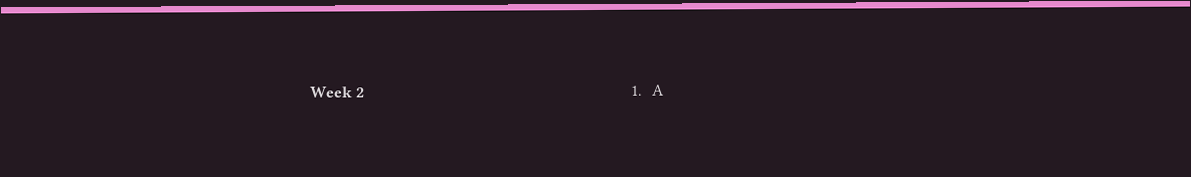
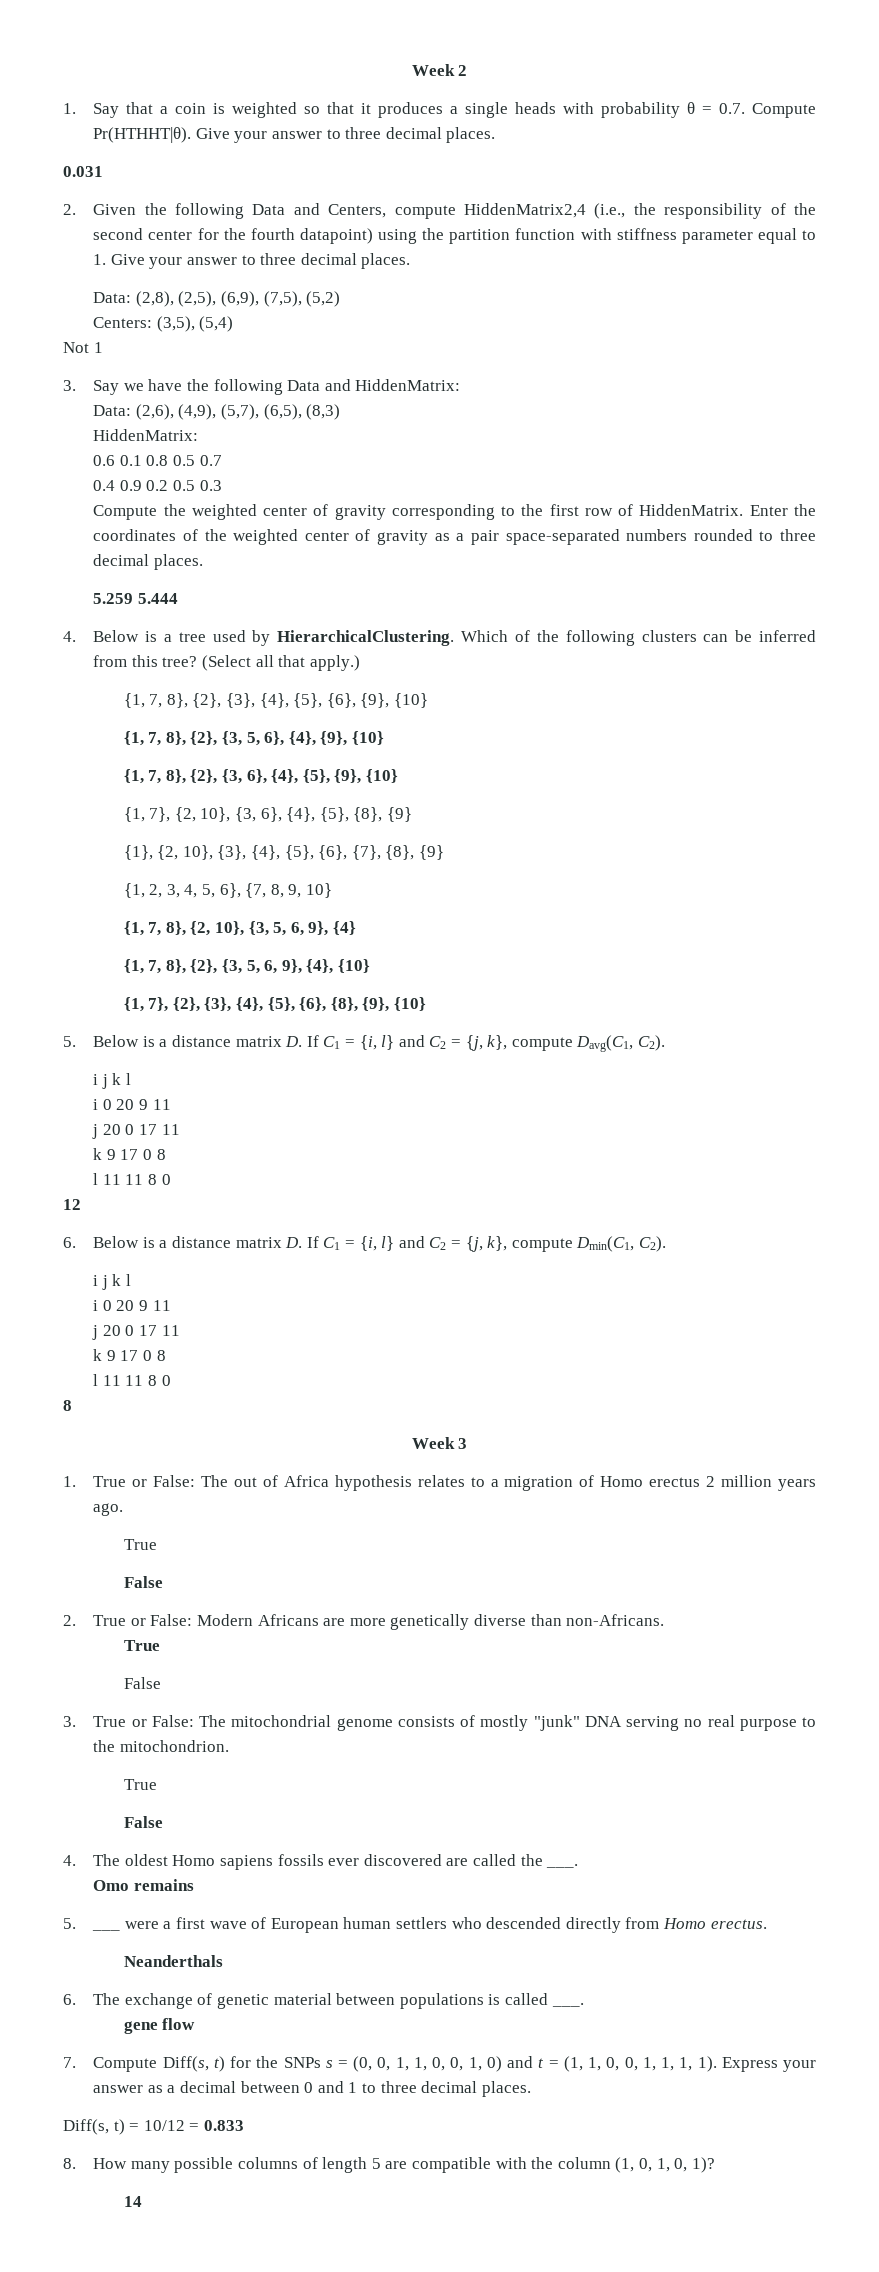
[651,84,666,96] A -> [93,102,816,118] [93,127,496,143] [63,166,103,177] [63,203,816,219] [93,228,817,244] [93,253,411,269] [93,291,341,307] [93,316,234,332] [63,342,103,353] [63,379,461,395] [93,404,341,420] [93,429,199,441] [93,455,222,466] [93,480,222,491] [93,504,816,520] [93,529,816,545] [93,554,203,570] [93,593,178,604] [63,630,816,646] [93,655,360,671] [123,693,428,708] [123,731,384,746] [123,769,398,784] [123,807,412,822] [123,845,444,860] [123,883,332,898] [123,921,356,936] [123,959,370,974] [123,997,426,1012] [63,1035,665,1052] [93,1073,132,1089] [93,1099,171,1110] [92,1124,180,1139] [93,1148,166,1160] [93,1173,171,1185] [63,1199,81,1210] [63,1236,666,1252] [93,1274,132,1290] [93,1300,171,1311] [92,1325,180,1340] [93,1349,166,1361] [93,1374,171,1386] [63,1400,72,1411] [411,1437,468,1449] [63,1475,816,1491] [93,1503,124,1516] [123,1539,157,1550] [123,1576,163,1588] [63,1614,665,1630] [123,1640,160,1651] [123,1677,161,1689] [63,1715,816,1731] [93,1740,229,1752] [123,1779,157,1790] [123,1816,163,1828] [63,1854,579,1870] [93,1879,194,1891] [63,1918,76,1929] [92,1929,121,1931] [124,1917,767,1933] [123,1955,223,1967] [63,1993,584,2009] [123,2018,196,2034] [63,2056,816,2072] [93,2081,531,2097] [63,2119,244,2135] [63,2157,715,2173] [123,2196,142,2207] Say that a coin is weighted so that it produces a single heads with probability θ = 0.7. Compute Pr(HTHHT|θ). Give your answer to three decimal places. // 0.031 // 2. Given the following Data and Centers, compute HiddenMatrix2,4 (i.e., the responsibility of the second center for the fourth datapoint) using the partition function with stiffness parameter equal to 1. Give your answer to three decimal places. // Data: (2,8), (2,5), (6,9), (7,5), (5,2) // Centers: (3,5), (5,4) // Not 1 // 3. Say we have the following Data and HiddenMatrix: // Data: (2,6), (4,9), (5,7), (6,5), (8,3) // HiddenMatrix: // 0.6 0.1 0.8 0.5 0.7 // 0.4 0.9 0.2 0.5 0.3 // Compute the weighted center of gravity corresponding to the first row of HiddenMatrix. Enter the coordinates of the weighted center of gravity as a pair space-separated numbers rounded to three decimal places. // 5.259 5.444 // 4. Below is a tree used by HierarchicalClustering. Which of the following clusters can be inferred from this tree? (Select all that apply.) // {1, 7, 8}, {2}, {3}, {4}, {5}, {6}, {9}, {10} // {1, 7, 8}, {2}, {3, 5, 6}, {4}, {9}, {10} // {1, 7, 8}, {2}, {3, 6}, {4}, {5}, {9}, {10} // {1, 7}, {2, 10}, {3, 6}, {4}, {5}, {8}, {9} // {1}, {2, 10}, {3}, {4}, {5}, {6}, {7}, {8}, {9} // {1, 2, 3, 4, 5, 6}, {7, 8, 9, 10} // {1, 7, 8}, {2, 10}, {3, 5, 6, 9}, {4} // {1, 7, 8}, {2}, {3, 5, 6, 9}, {4}, {10} // {1, 7}, {2}, {3}, {4}, {5}, {6}, {8}, {9}, {10} // 5. Below is a distance matrix D. If C1 = {i, l} and C2 = {j, k}, compute Davg(C1, C2). // i j k l // i 0 20 9 11 // j 20 0 17 11 // k 9 17 0 8 // l 11 11 8 0 // 12 // 6. Below is a distance matrix D. If C1 = {i, l} and C2 = {j, k}, compute Dmin(C1, C2). // i j k l // i 0 20 9 11 // j 20 0 17 11 // k 9 17 0 8 // l 11 11 8 0 // 8 // Week 3 // 1. True or False: The out of Africa hypothesis relates to a migration of Homo erectus 2 million years ago. // True // False // 2. True or False: Modern Africans are more genetically diverse than non-Africans. // True // False // 3. True or False: The mitochondrial genome consists of mostly "junk" DNA serving no real purpose to the mitochondrion. // True // False // 4. The oldest Homo sapiens fossils ever discovered are called the ___. // Omo remains // 5. ___ were a first wave of European human settlers who descended directly from Homo erectus. // Neanderthals // 6. The exchange of genetic material between populations is called ___. // gene flow // 7. Compute Diff(s, t) for the SNPs s = (0, 0, 1, 1, 0, 0, 1, 0) and t = (1, 1, 0, 0, 1, 1, 1, 1). Express your answer as a decimal between 0 and 1 to three decimal places. // Diff(s, t) = 10/12 = 0.833 // 8. How many possible columns of length 5 are compatible with the column (1, 0, 1, 0, 1)? // 14

